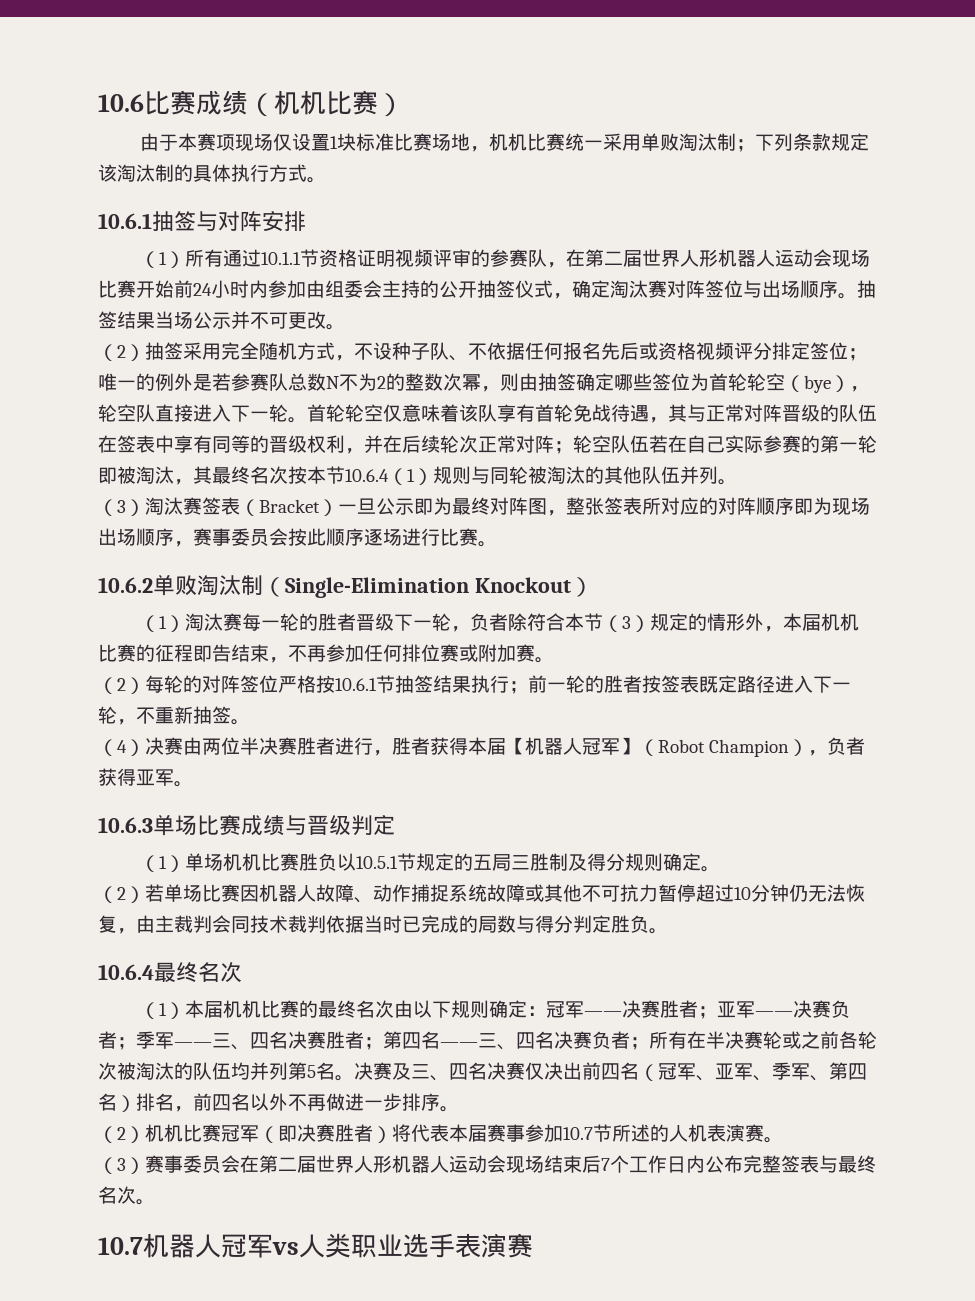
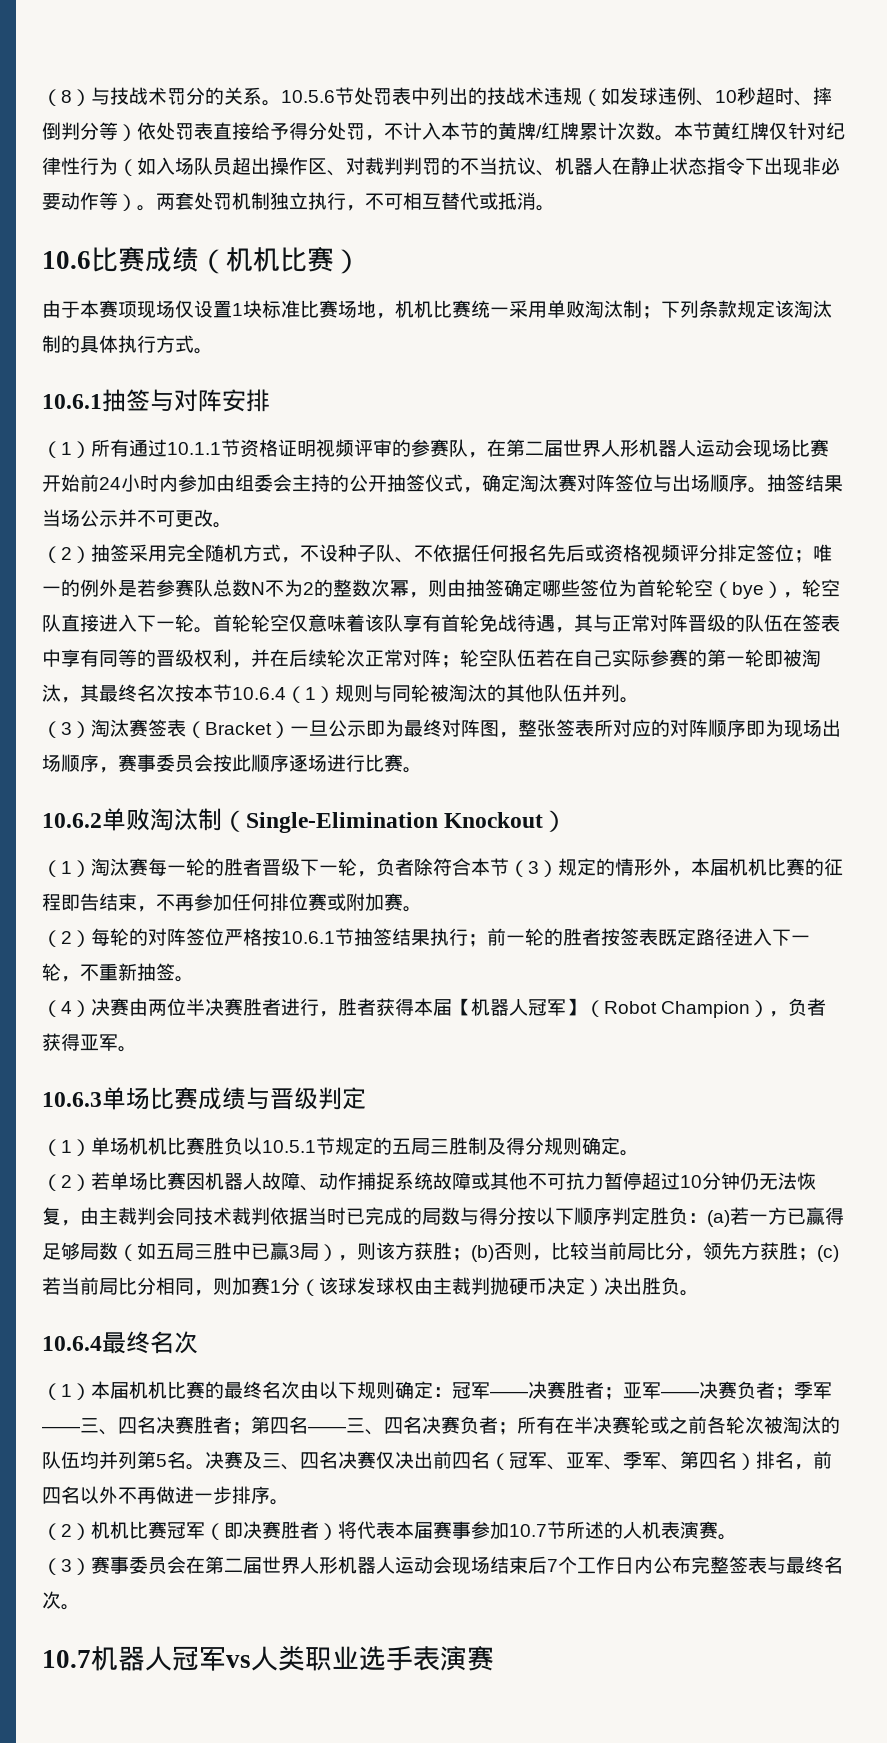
(98, 103) none -> [42,87,832,106] [42,122,845,141] [42,157,840,176] [42,192,555,211] （8）与技战术罚分的关系。10.5.6节处罚表中列出的技战术违规（如发球违例、10秒超时、摔倒判分等）依处罚表直接给予得分处罚，不计入本节的黄牌/红牌累计次数。本节黄红牌仅针对纪律性行为（如入场队员超出操作区、对裁判判罚的不当抗议、机器人在静止状态指令下出现非必要动作等）。两套处罚机制独立执行，不可相互替代或抵消。 //
[573,915,611,933] 判定 -> [517,1207,844,1227] [42,1242,839,1262] [42,1277,642,1296] 按以下顺序判定胜负：(a)若一方已赢得足够局数（如五局三胜中已赢3局），则该方获胜；(b)否则，比较当前局比分，领先方获胜；(c)若当前局比分相同，则加赛1分（该球发球权由主裁判抛硬币决定）决出

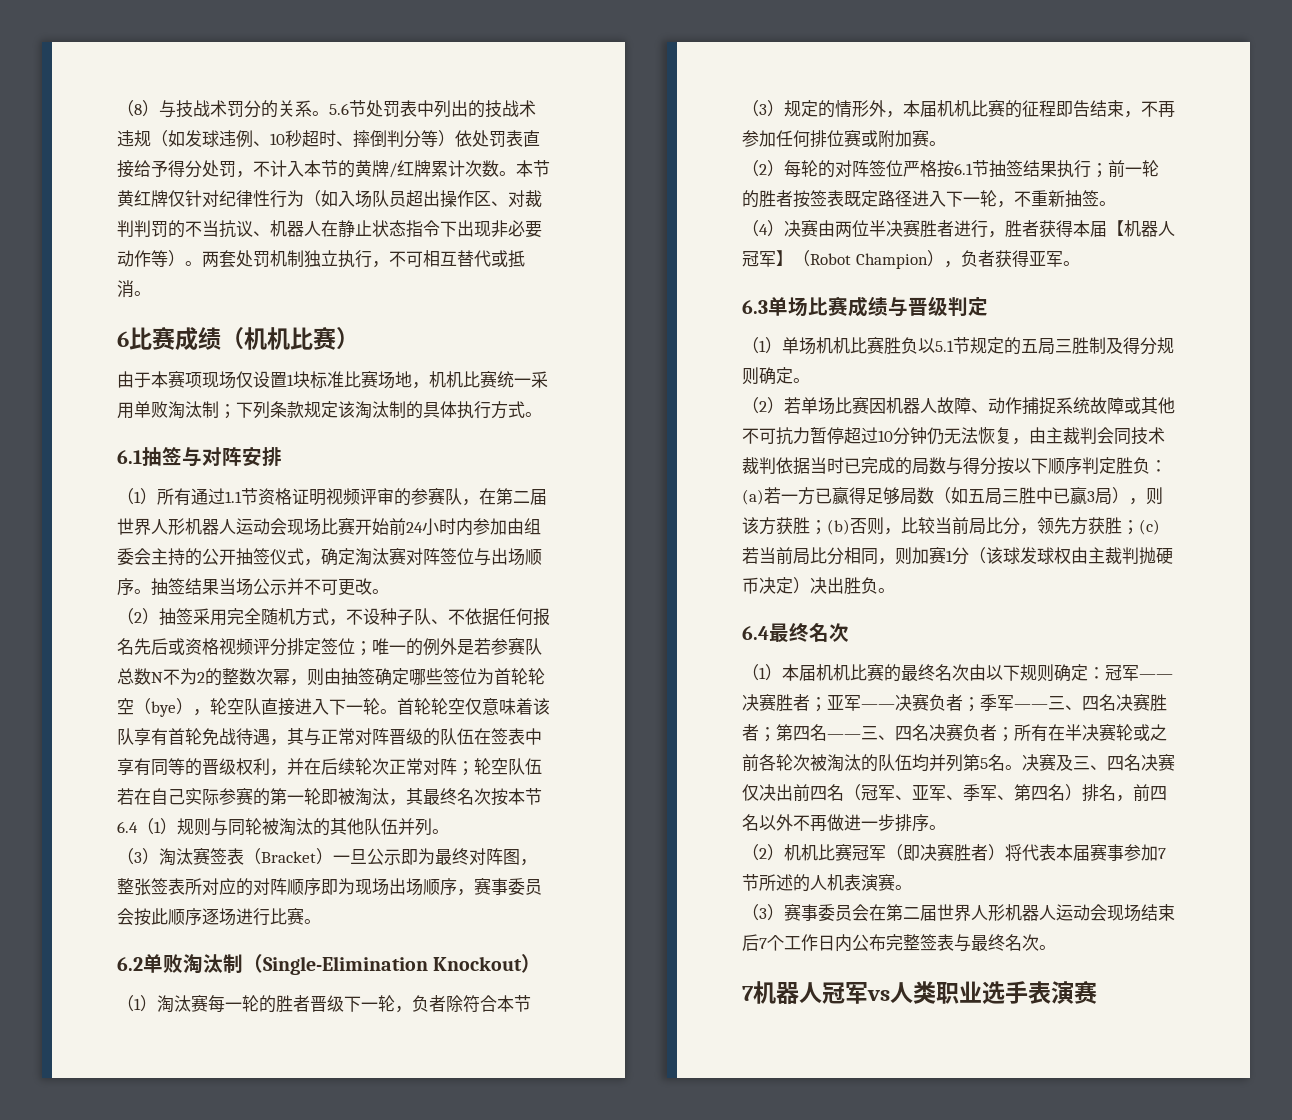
[281,90,335,103] 10.5.6 -> [329,103,349,115] 5.6
[42,251,91,269] 10.6 -> [117,331,129,347] 6
[42,394,102,409] 10.6.1 -> [117,450,142,464] 6.1
[167,442,221,455] 10.1.1 -> [225,491,242,503] 1.1
[232,687,286,700] 10.6.4 -> [117,821,138,833] 6.4
[42,813,102,828] 10.6.2 -> [117,957,143,971] 6.2
[281,931,335,944] 10.6.1 -> [954,163,973,175] 6.1
[42,1092,102,1107] 10.6.3 -> [742,300,768,314] 6.3
[262,1140,316,1153] 10.5.1 -> [935,340,954,352] 5.1
[42,1336,102,1351] 10.6.4 -> [742,626,769,640] 6.4
[509,1524,547,1537] 10.7 -> [1158,848,1166,859] 7
[42,1650,91,1668] 10.7 -> [742,986,754,1001] 7

